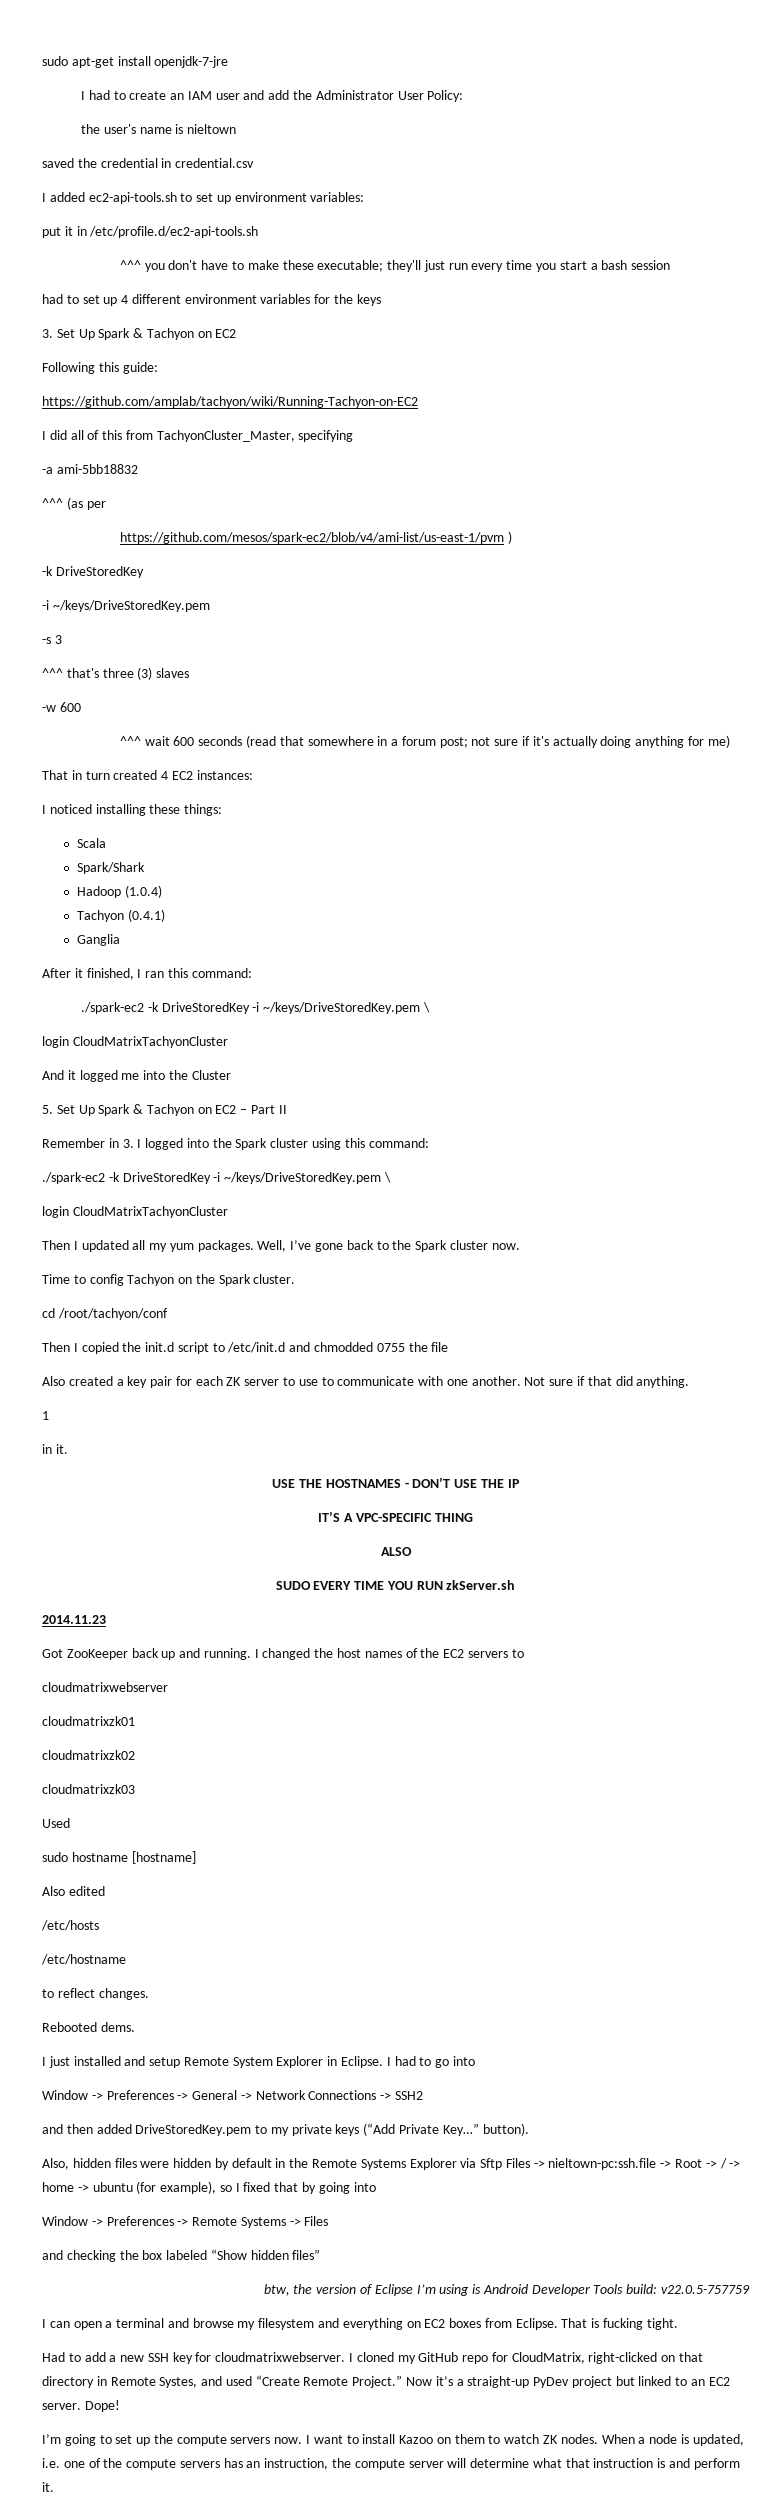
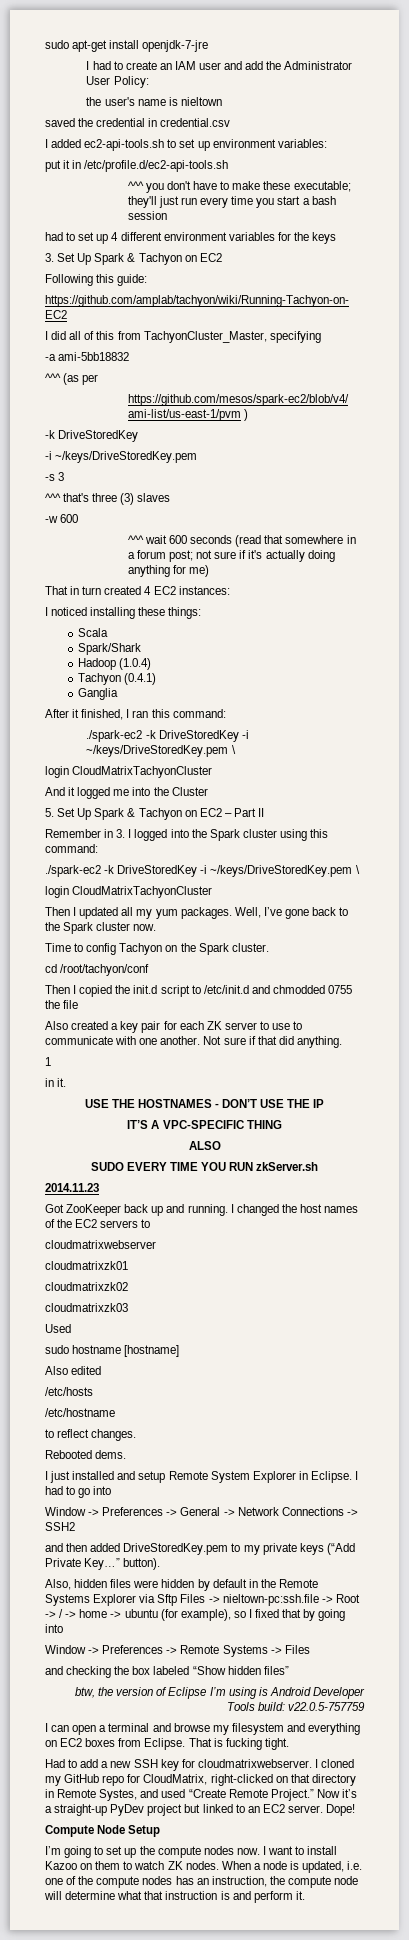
(120, 2406) none -> [45,1825,161,1837] // Compute Node Setup
[230,2437,271,2444] servers -> [203,1846,234,1855] nodes
[179,2461,220,2468] servers -> [142,1876,173,1885] nodes
[408,2461,444,2468] server -> [334,1876,359,1885] node

